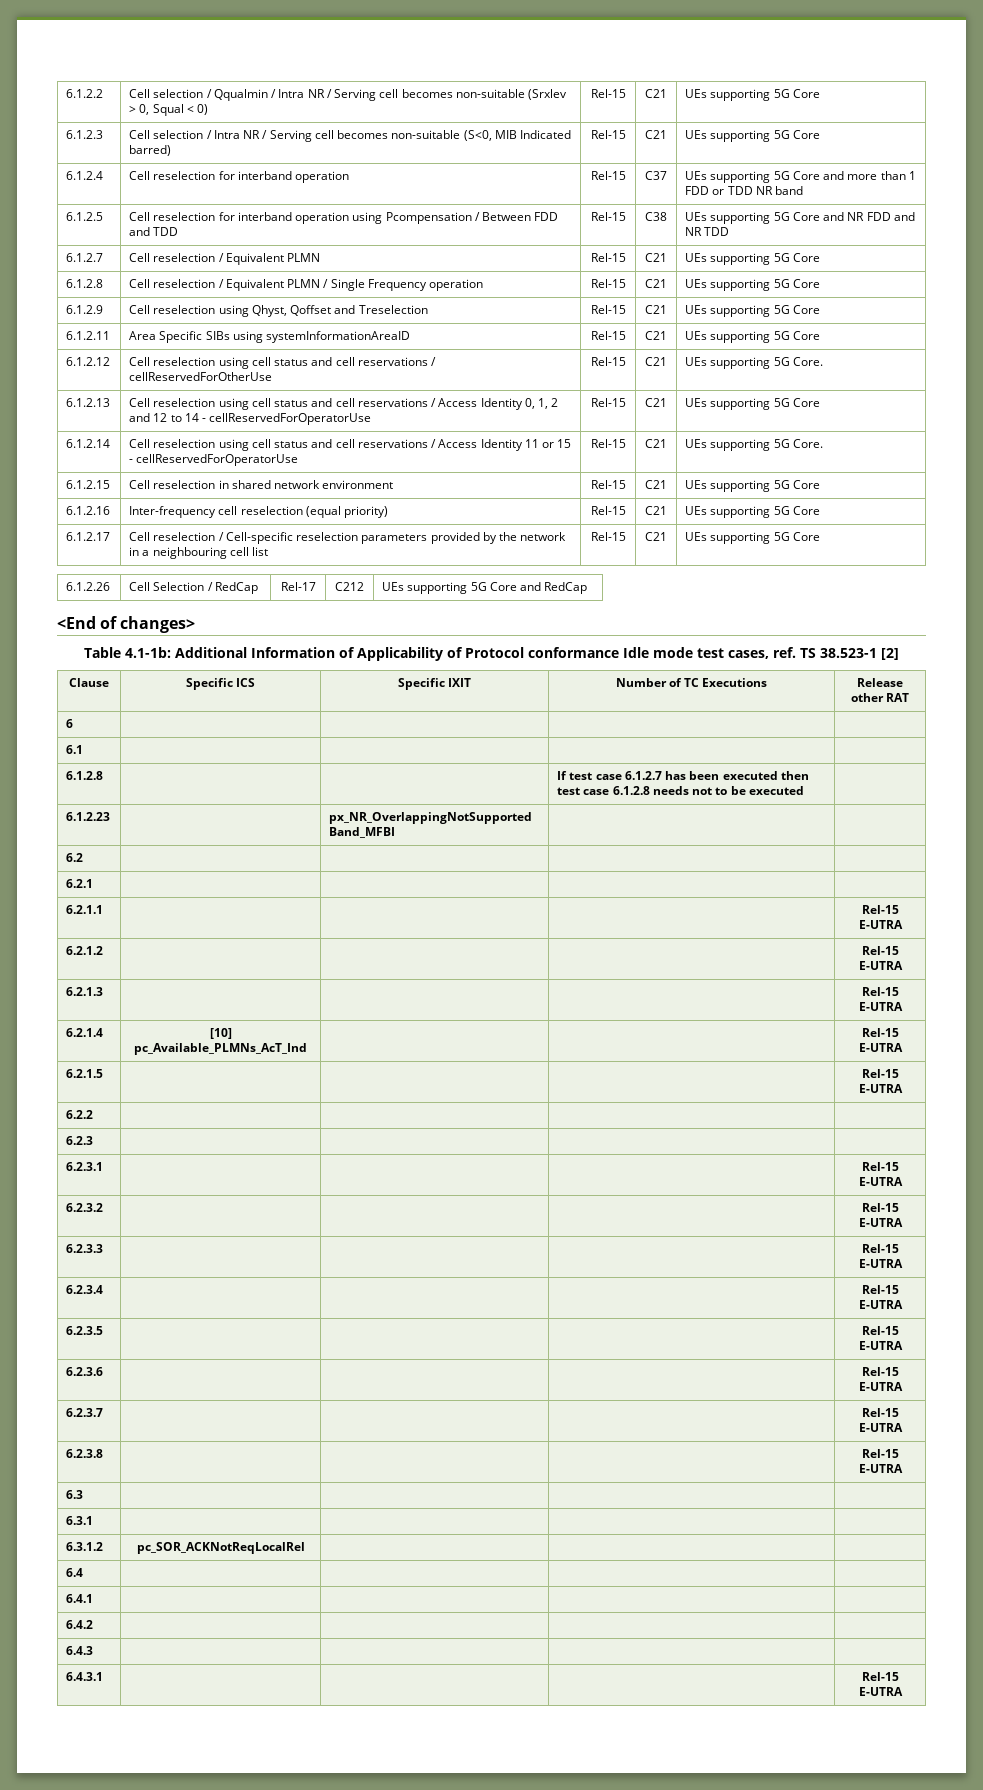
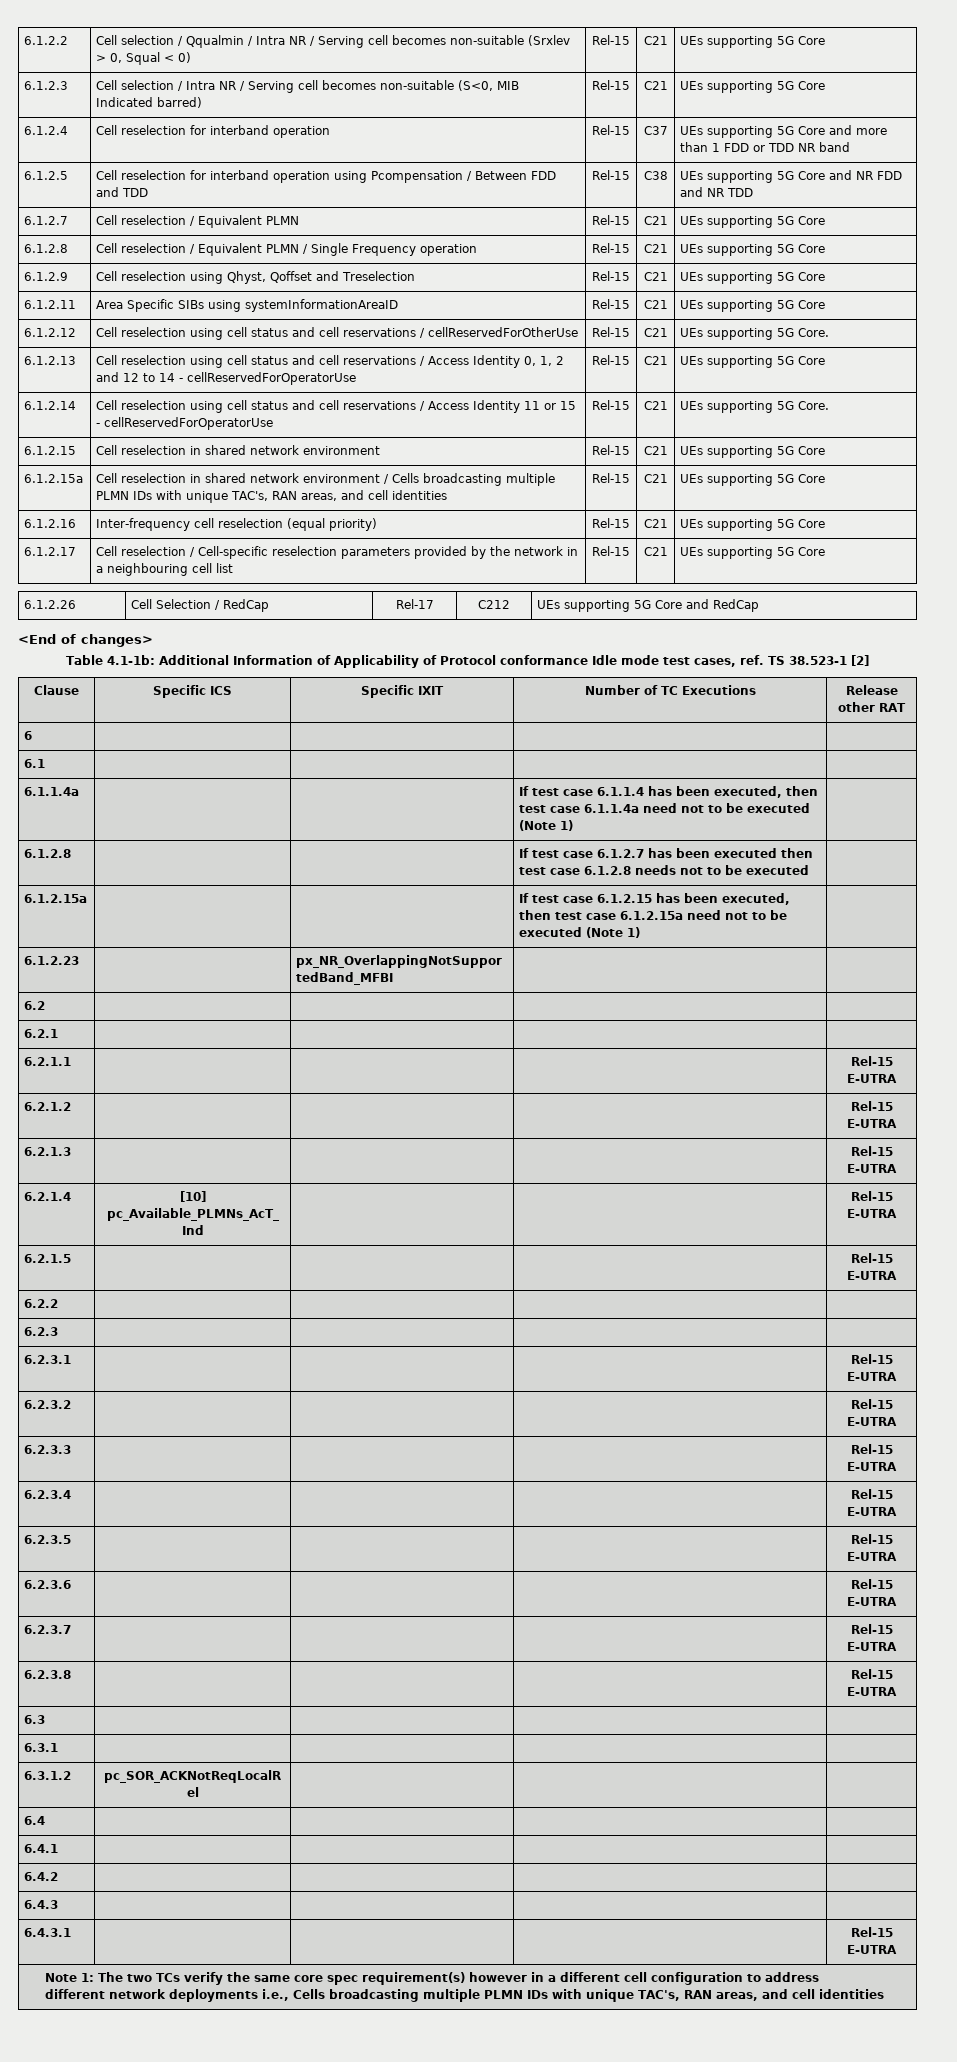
(820, 484) none -> [24,474,84,483] [96,473,556,486] [96,490,448,503] [592,473,630,483] [643,474,668,483] [680,474,826,486] // 6.1.2.15a | Cell reselection in shared network environment / Cells broadcasting multiple PLMN IDs with unique TAC's, RAN areas, and cell identities | Rel-15 | C21 | UEs supporting 5G Core
(84, 749) none -> [24,787,80,796] [519,786,819,798] [519,803,811,813] [519,820,574,831] // 6.1.1.4a | | | If test case 6.1.1.4 has been executed, then test case 6.1.1.4a need not to be executed (Note 1) |
(804, 790) none -> [24,894,88,903] [519,893,791,905] [519,910,788,920] [519,927,641,938] // 6.1.2.15a | | | If test case 6.1.2.15 has been executed, then test case 6.1.2.15a need not to be executed (Note 1) |
(903, 1691) none -> [45,1972,820,1985] [45,1989,885,2002] // Note 1: The two TCs verify the same core spec requirement(s) however in a different cell configuration to address // different network deployments i.e., Cells broadcasting multiple PLMN IDs with unique TAC's, RAN areas, and cell identities

